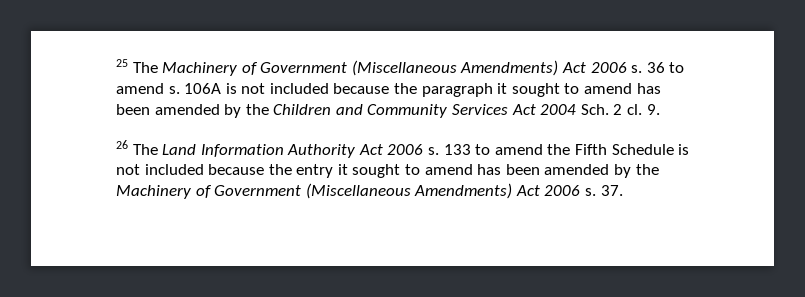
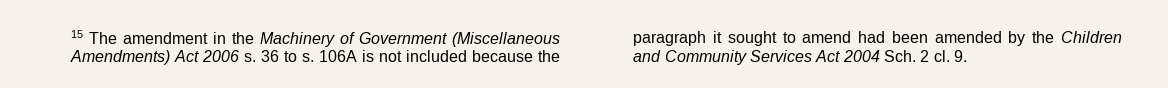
[115,59,158,73] 25 The -> [71,30,255,44] 15 The amendment in the
[115,83,164,94] amend -> (298, 56) none
[636,83,661,94] has -> [858,31,886,43] had
[115,140,690,158] [115,164,659,178] [115,183,623,199] // 26 The Land Information Authority Act 2006 s. 133 to amend the Fifth Schedule is not included because the entry it sought to amend has been amended by the Machinery of Government (Miscellaneous Amendments) Act 2006 s. 37. -> (967, 56) none

